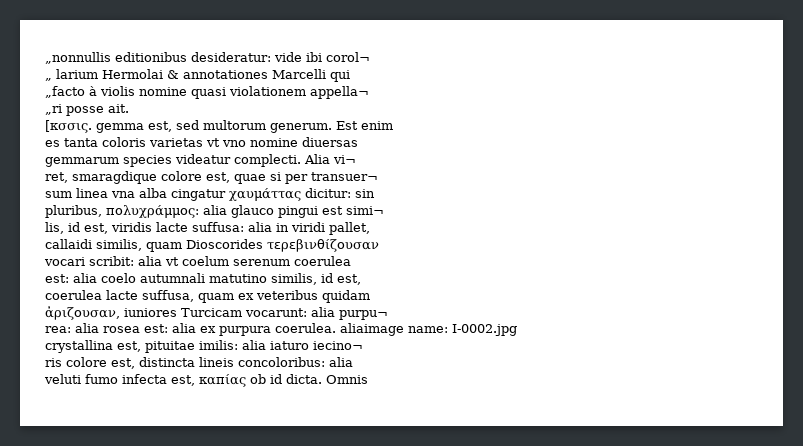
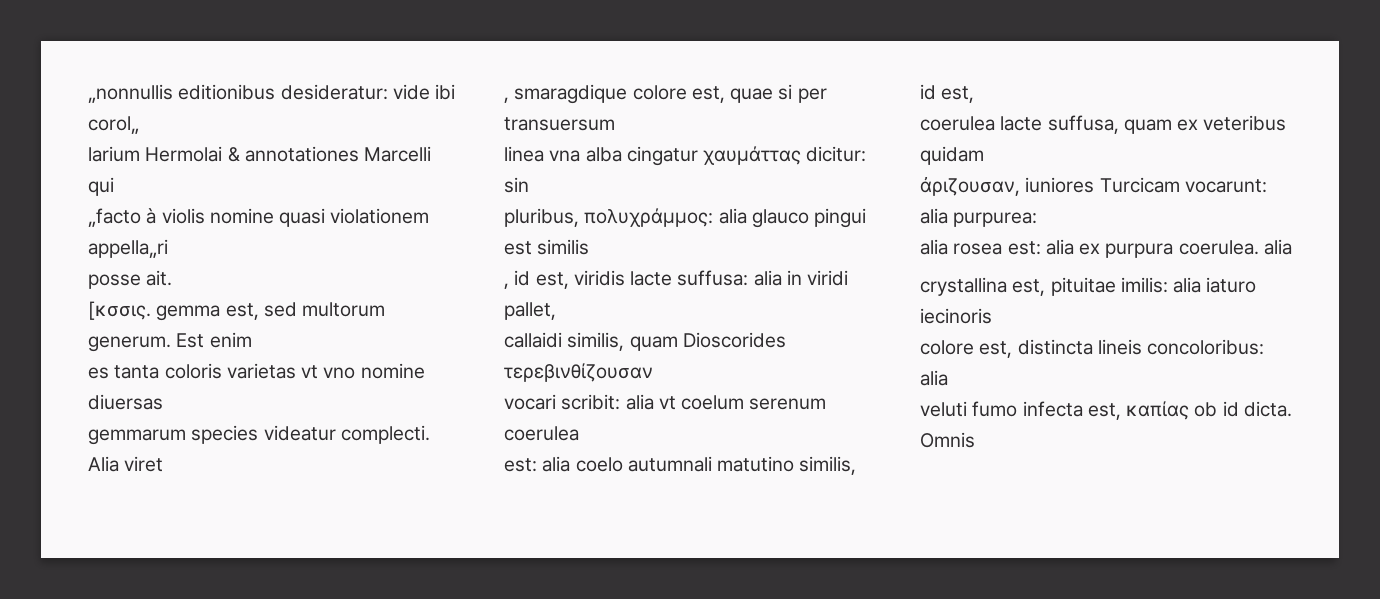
[326,52,370,62] [45,78,52,81] corol¬ // „ -> [88,116,139,134] corol„ //
[310,86,369,99] [45,104,62,115] appella¬ // „ri -> [88,239,168,258] appella„ri //
[333,155,356,164] [45,172,68,183] vi¬ // ret, -> [124,456,164,472] [504,97,509,103] viret // ,
[311,172,378,181] [45,191,72,198] transuer¬ // sum -> [504,117,615,131] transuersum //
[346,206,384,215] [45,222,64,234] simi¬ // lis, -> [537,239,590,255] [504,283,509,289] similis // ,
[339,310,388,320] [45,326,71,333] purpu¬ // rea: -> [953,212,1038,227] purpurea: //
[340,323,517,336] aliaimage name: Ι-0002.jpg -> [1263,239,1292,255] alia
[313,341,363,350] [45,358,62,367] iecino¬ // ris -> [920,308,992,324] iecinoris //

